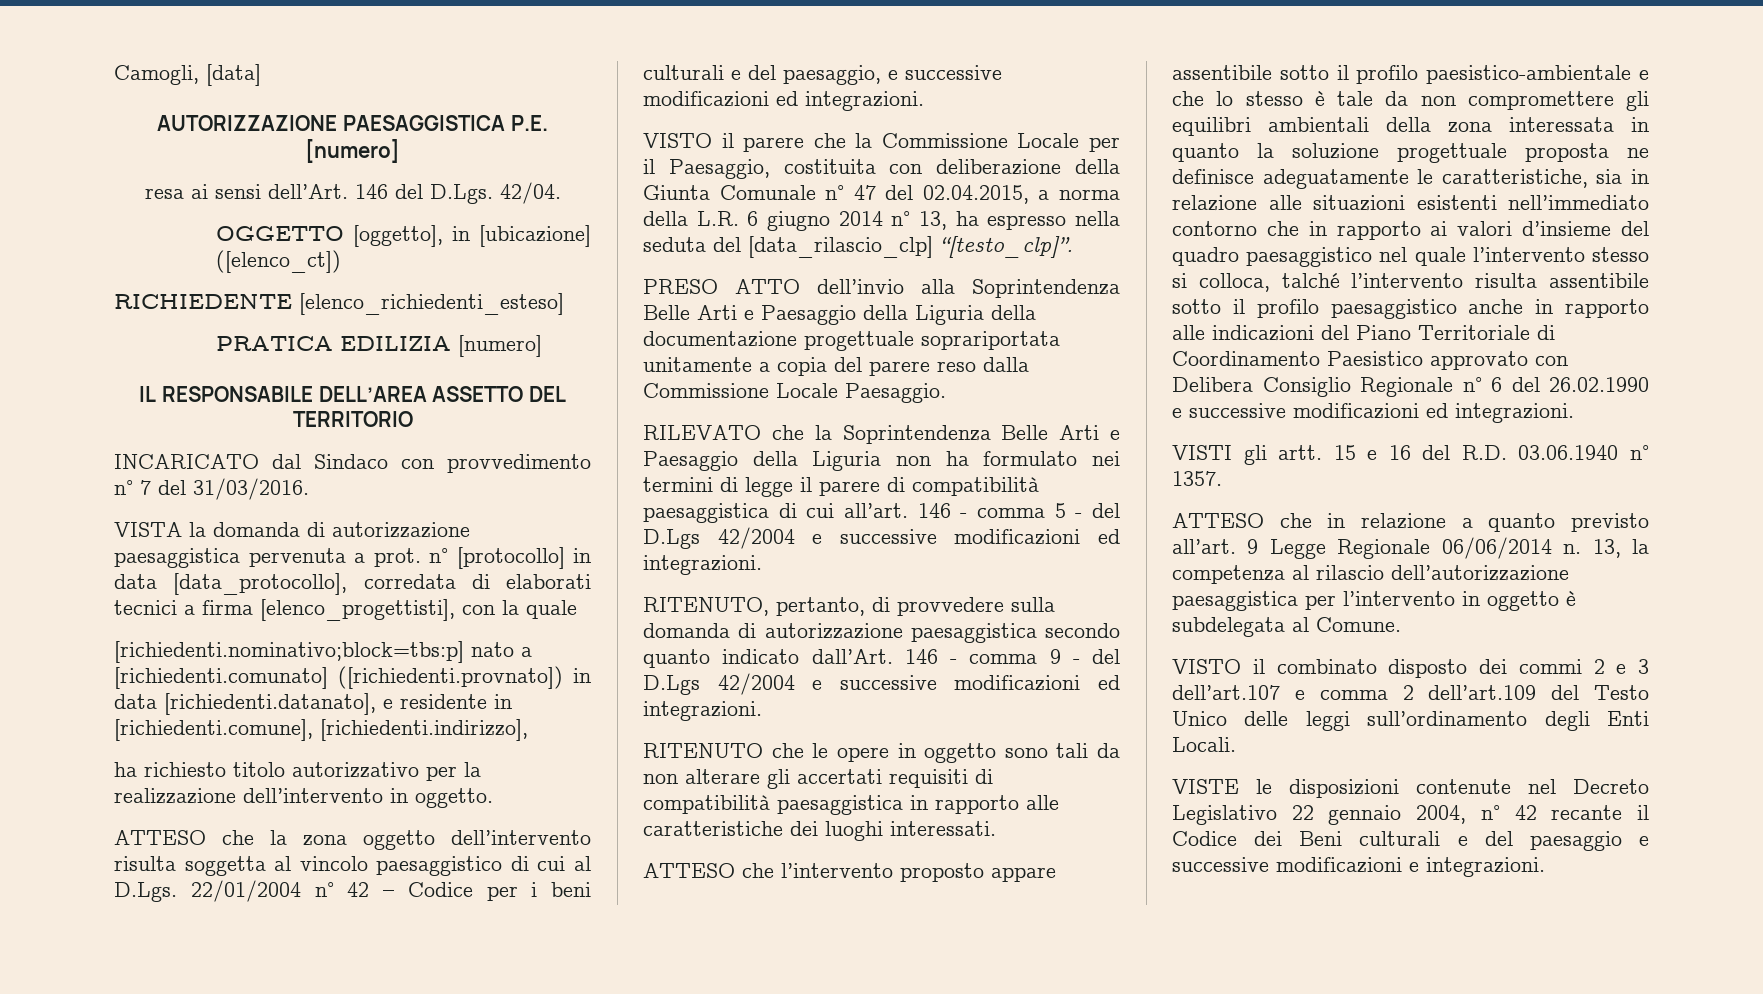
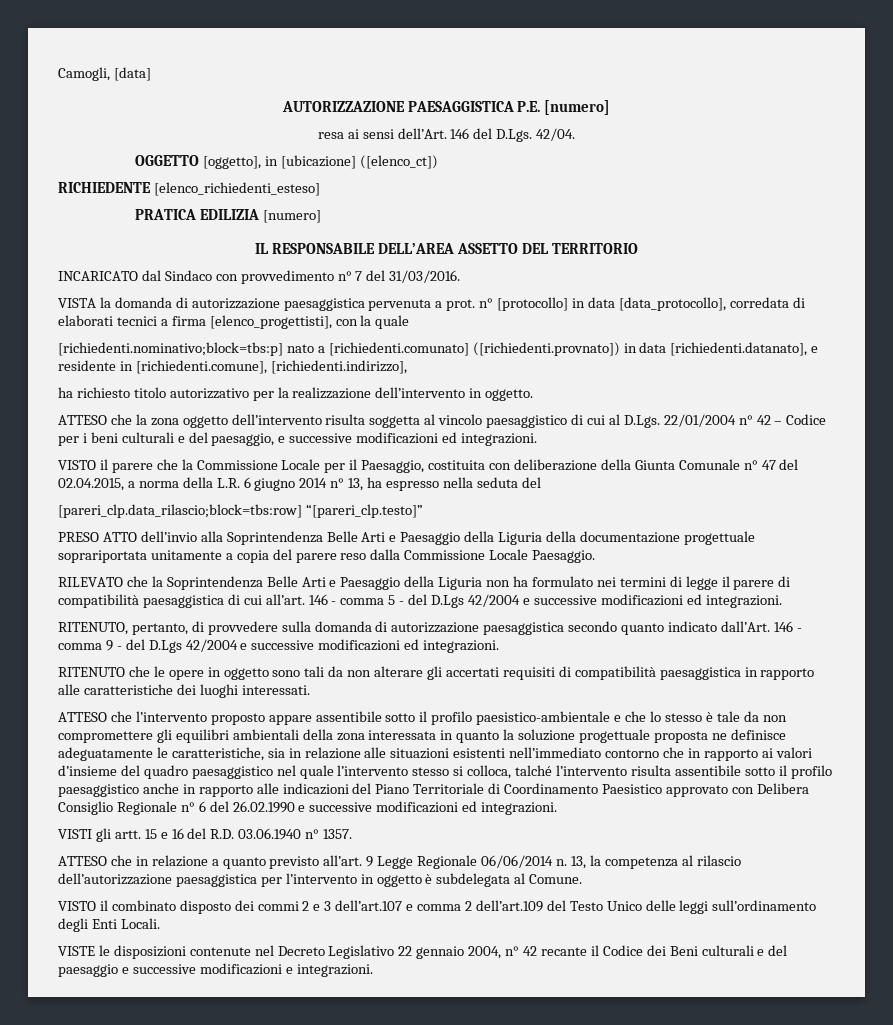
[748,236,1073,258] [data_rilascio_clp] “[testo_clp]”. -> [58,504,423,518] // [pareri_clp.data_rilascio;block=tbs:row] “[pareri_clp.testo]”

